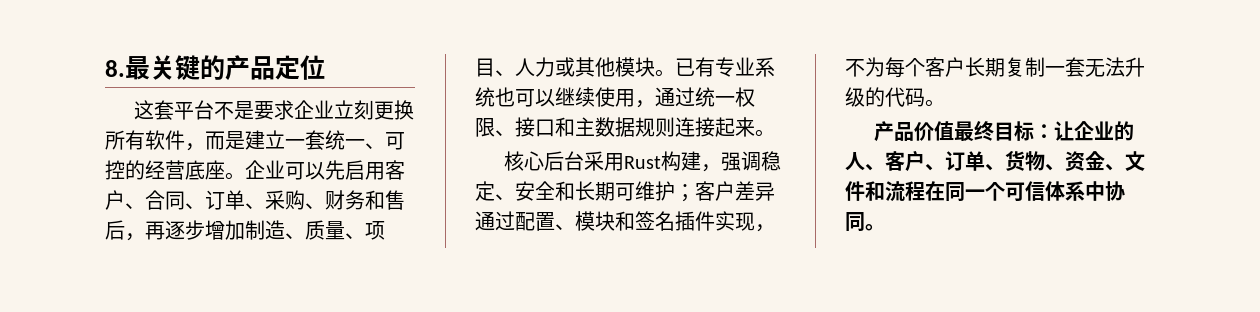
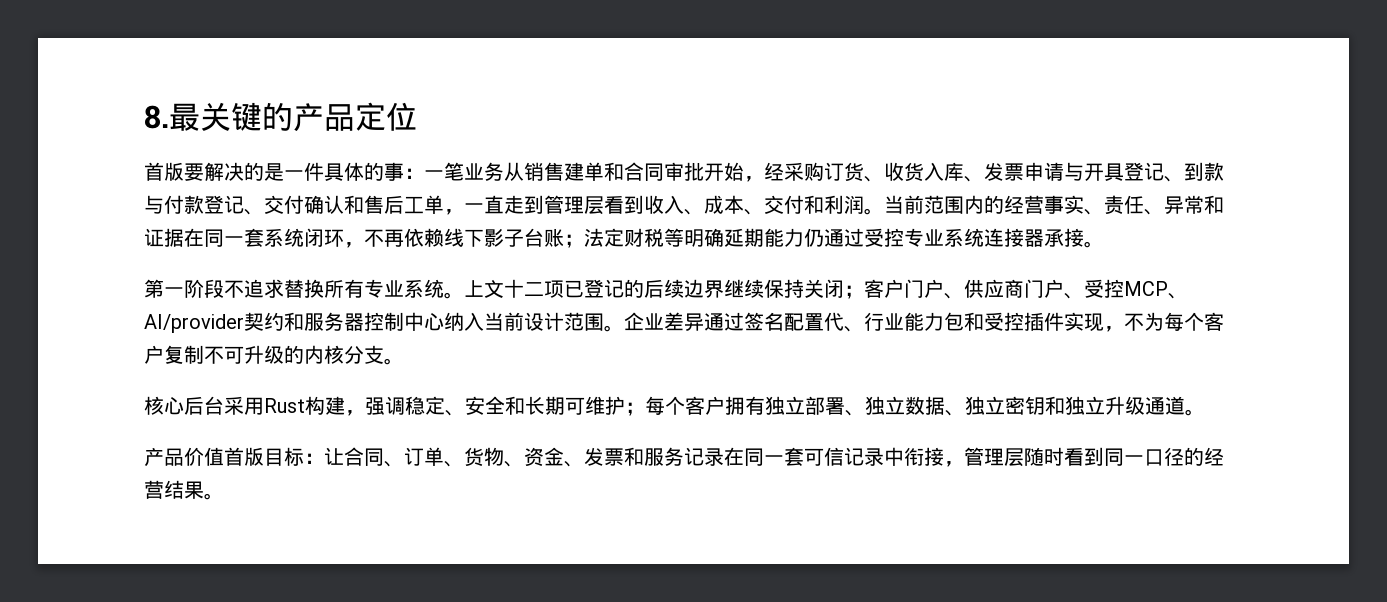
[133,100,414,120] [105,130,405,151] [105,160,405,180] [105,190,405,210] [105,220,385,241] [475,57,775,77] [475,87,755,108] [475,117,755,137] 这套平台不是要求企业立刻更换所有软件，而是建立一套统一、可控的经营底座。企业可以先启用客户、合同、订单、采购、财务和售后，再逐步增加制造、质量、项目、人力或其他模块。已有专业系统也可以继续使用，通过统一权限、接口和主数据规则连接起来 -> [144,162,1224,182] [144,195,1224,215] [144,228,1104,248] [144,279,1188,299] [144,312,1224,333] [144,345,384,364] 首版要解决的是一件具体的事：一笔业务从销售建单和合同审批开始，经采购订货、收货入库、发票申请与开具登记、到款与付款登记、交付确认和售后工单，一直走到管理层看到收入、成本、交付和利润。当前范围内的经营事实、责任、异常和证据在同一套系统闭环，不再依赖线下影子台账；法定财税等明确延期能力仍通过受控专业系统连接器承接。 // 第一阶段不追求替换所有专业系统。上文十二项已登记的后续边界继续保持关闭；客户门户、供应商门户、受控MCP、AI/provider契约和服务器控制中心纳入当前设计范围。企业差异通过签名配置代、行业能力包和受控插件实现，不为每个客户复制不可升级的内核分支
[695,181,775,201] [475,211,775,232] [845,57,1145,78] [845,87,925,107] 客户差异通过配置、模块和签名插件实现，不为每个客户长期复制一套无法升级的代码 -> [645,396,1185,416] 每个客户拥有独立部署、独立数据、独立密钥和独立升级通道
[953,121,994,141] 最终 -> [224,447,264,466] 首版
[1073,121,1134,141] [845,150,925,172] 企业的人、客户 -> [344,447,384,466] 合同
[1125,151,1145,171] [845,181,1125,202] [845,212,865,232] 文件和流程在同一个可信体系中协同 -> [584,447,1224,467] [144,480,204,499] 发票和服务记录在同一套可信记录中衔接，管理层随时看到同一口径的经营结果

